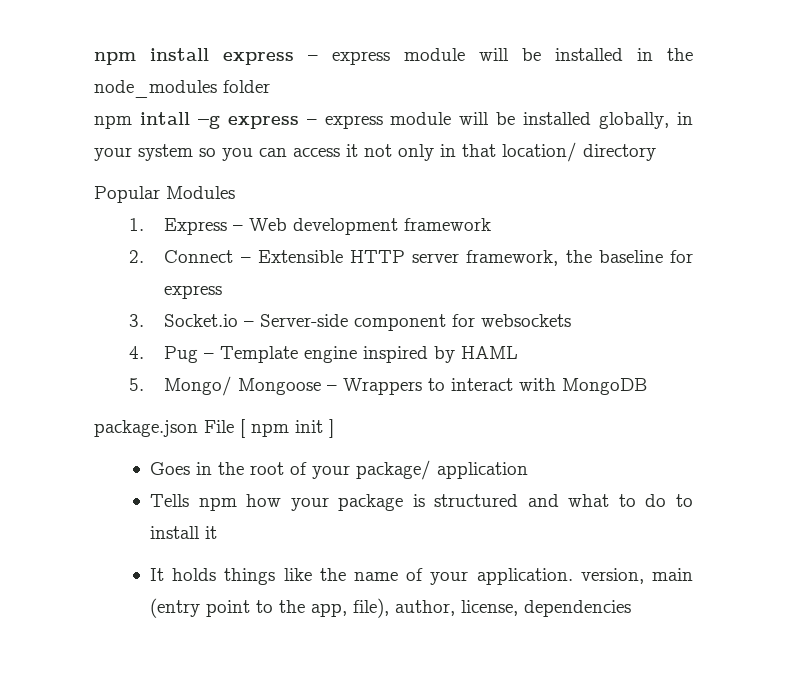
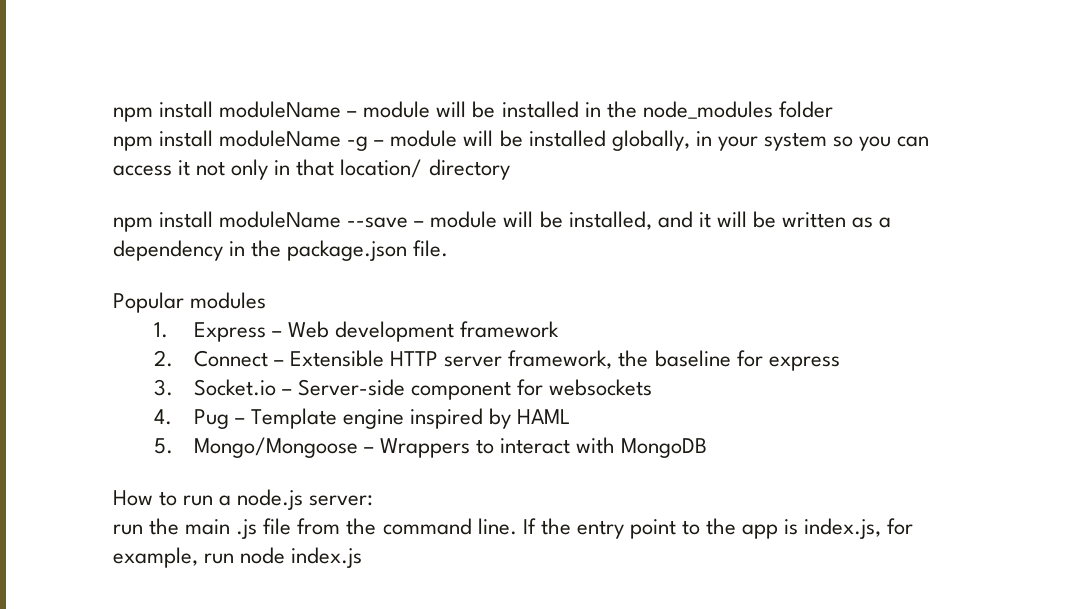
[94,48,390,65] npm install express – express -> [113,101,358,122] npm install moduleName –
[139,112,383,129] intall –g express – express -> [159,130,385,151] install moduleName -g –
(656, 152) none -> [113,211,892,232] [113,240,449,261] // npm install moduleName --save – module will be installed, and it will be written as a dependency in the package.json file.
[166,186,235,199] Modules -> [190,292,267,309] modules
[164,376,322,396] Mongo/ Mongoose -> [194,437,359,458] Mongo/Mongoose
[94,419,334,438] [150,460,529,480] [150,494,693,511] [150,526,218,539] [150,568,693,585] [150,598,632,618] package.json File [ npm init ] // Goes in the root of your package/ application // Tells npm how your package is structured and what to do to install it // It holds things like the name of your application. version, main (entry point to the app, file), author, license, dependencies -> [113,489,374,510] [113,518,914,539] [113,547,363,568] How to run a node.js server: // run the main .js file from the command line. If the entry point to the app is index.js, for example, run node index.js

